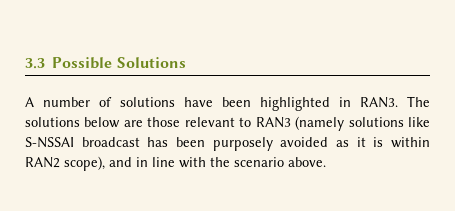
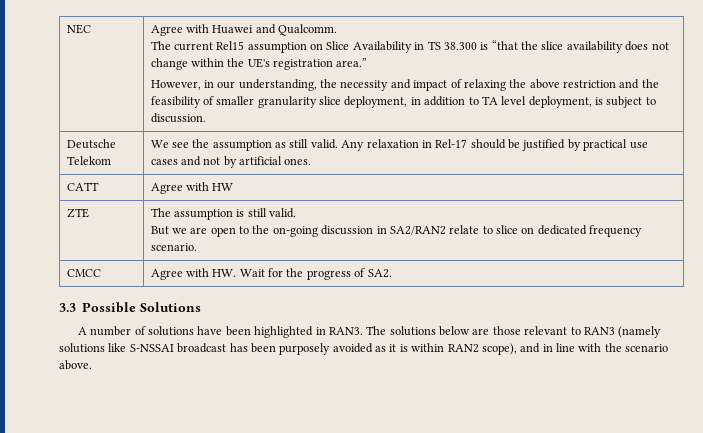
(25, 63) none -> [66,24,91,34] [150,24,338,36] [150,40,669,53] [150,58,368,70] [150,79,659,91] [150,96,656,108] [150,113,206,123] [66,139,116,149] [66,156,111,165] [150,139,648,151] [150,156,312,168] [66,182,99,191] [150,182,234,194] [66,208,89,218] [150,208,297,220] [150,225,643,237] [150,243,197,251] [66,269,101,277] [150,268,392,280] NEC | Agree with Huawei and Qualcomm. // The current Rel15 assumption on Slice Availability in TS 38.300 is “that the slice availability does not change within the UE's registration area.” // However, in our understanding, the necessity and impact of relaxing the above restriction and the feasibility of smaller granularity slice deployment, in addition to TA level deployment, is subject to discussion. // Deutsche Telekom | We see the assumption as still valid. Any relaxation in Rel-17 should be justified by practical use cases and not by artificial ones. // CATT | Agree with HW // ZTE | The assumption is still valid. // But we are open to the on-going discussion in SA2/RAN2 relate to slice on dedicated frequency scenario. // CMCC | Agree with HW. Wait for the progress of SA2. //

